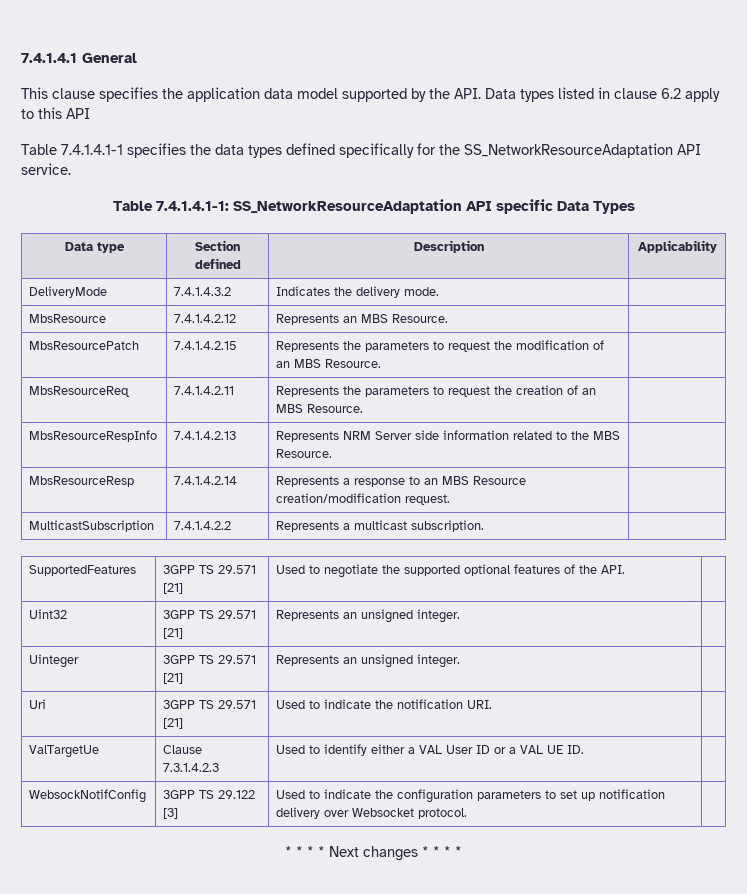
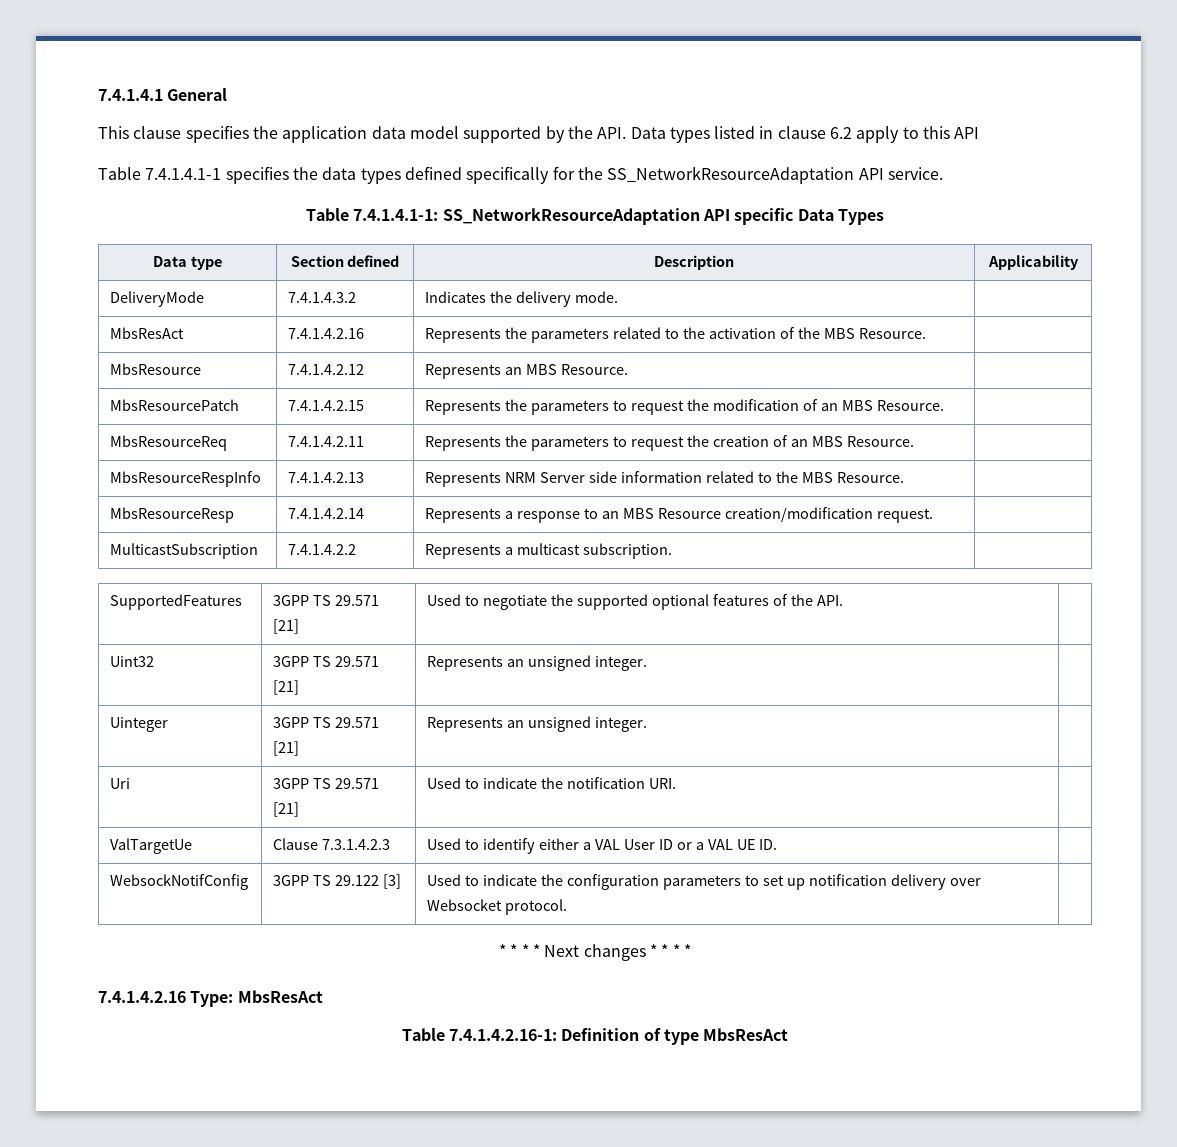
(440, 291) none -> [110,327,185,339] [288,328,365,339] [425,327,926,343] // MbsResAct | 7.4.1.4.2.16 | Represents the parameters related to the activation of the MBS Resource. |
(462, 851) none -> [98,990,323,1007] [401,1028,789,1045] // 7.4.1.4.2.16 Type: MbsResAct // Table 7.4.1.4.2.16-1: Definition of type MbsResAct

